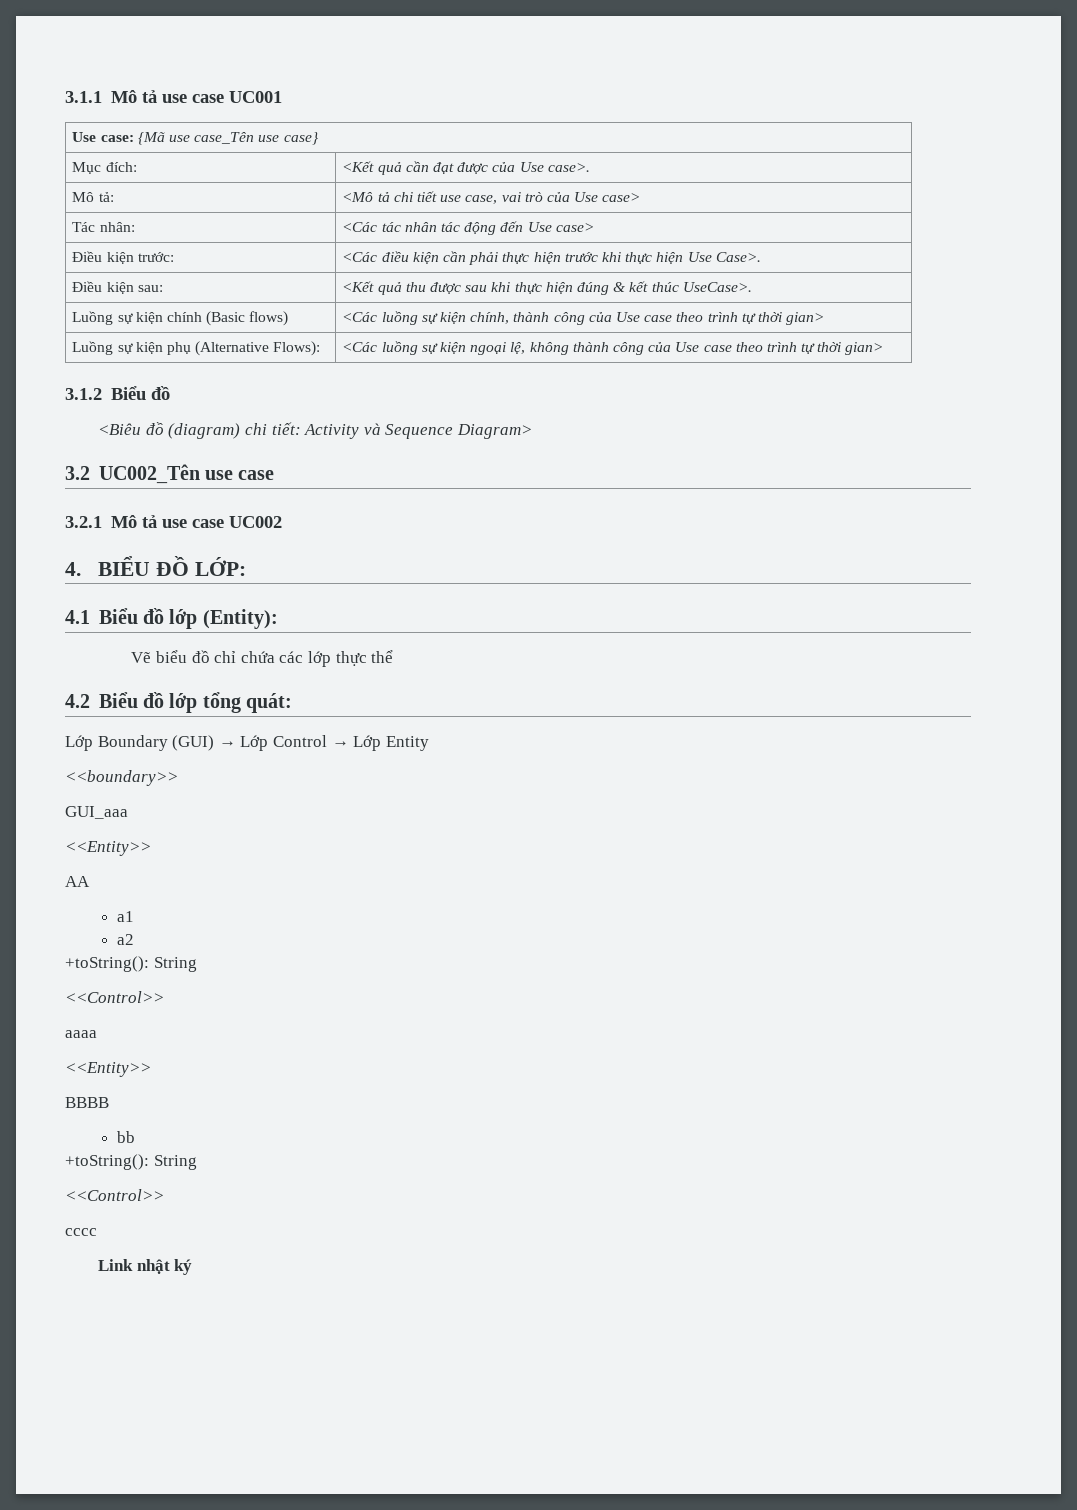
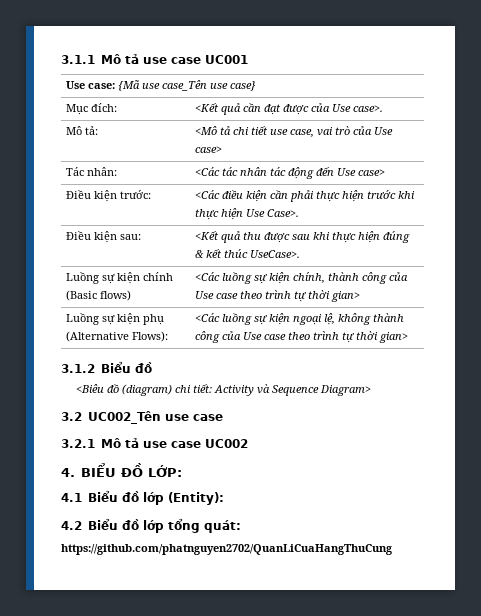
[131,650,394,667] // Vẽ biểu đồ chỉ chứa các lớp thực thể -> (224, 498) none
[65,735,429,751] [65,770,178,786] [65,806,128,819] [65,841,151,856] [65,876,90,887] [116,911,134,922] [116,934,134,945] [65,956,197,972] [65,991,164,1003] [65,1030,97,1038] [65,1062,151,1077] [65,1097,109,1108] [116,1131,135,1143] [65,1154,197,1170] [65,1189,164,1201] [65,1228,97,1236] [98,1259,193,1275] Lớp Boundary (GUI) → Lớp Control → Lớp Entity // <<boundary>> // GUI_aaa // <<Entity>> // AA // a1 // a2 // +toString(): String // <<Control>> // aaaa // <<Entity>> // BBBB // bb // +toString(): String // <<Control>> // cccc // Link nhật ký -> [61,544,393,555] https://github.com/phatnguyen2702/QuanLiCuaHangThuCung

